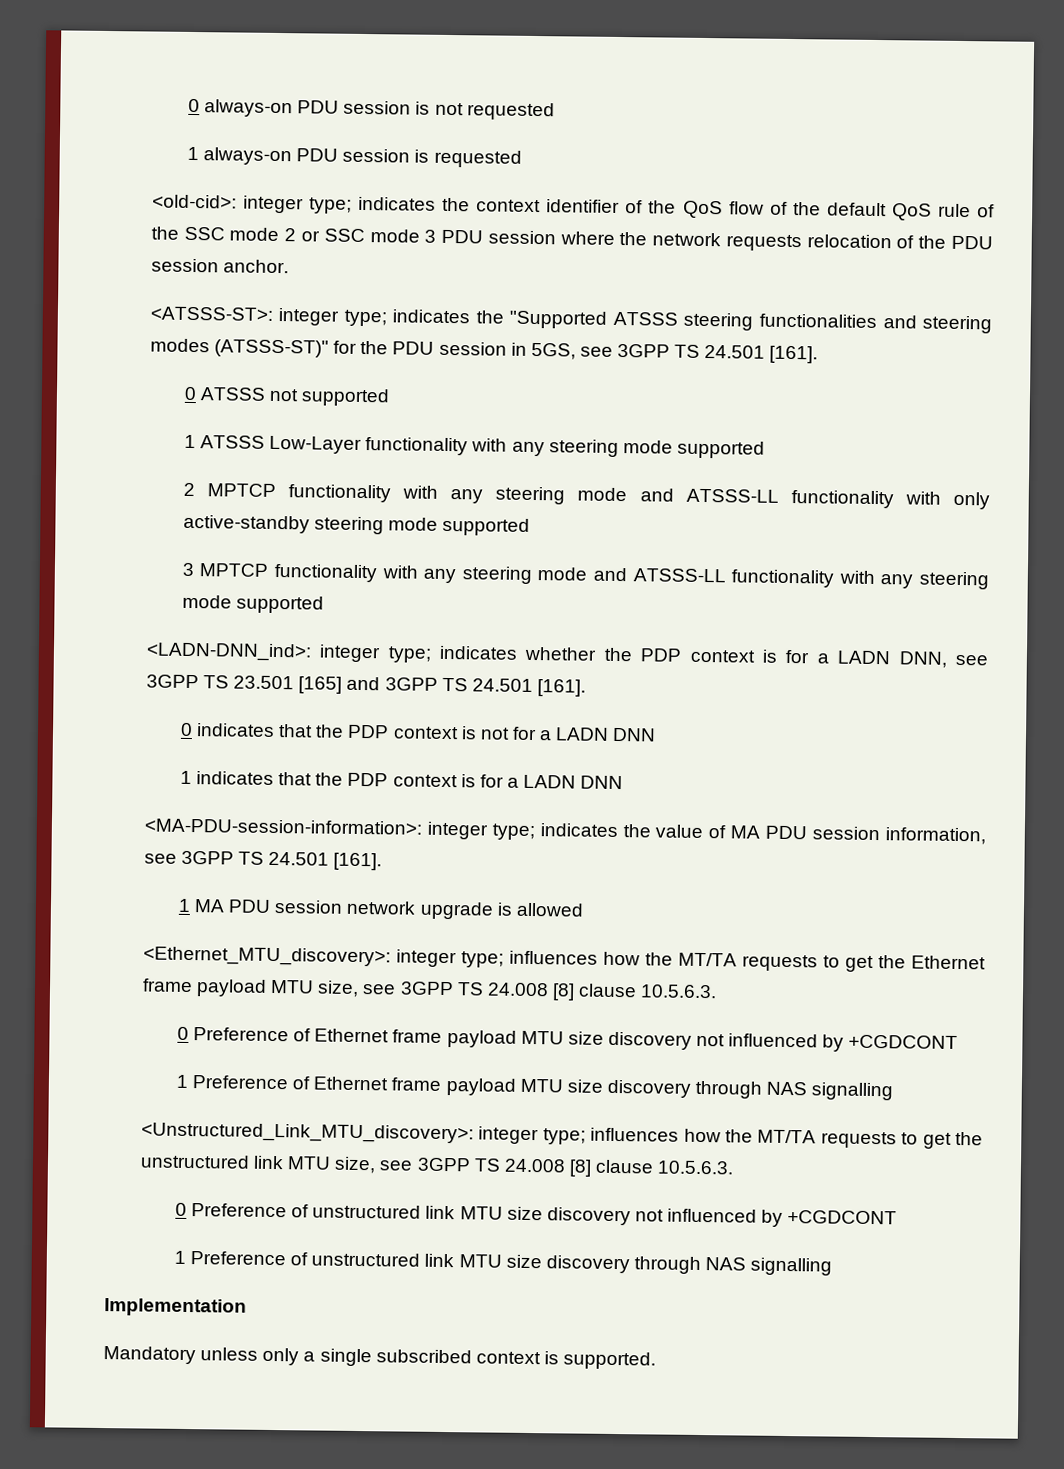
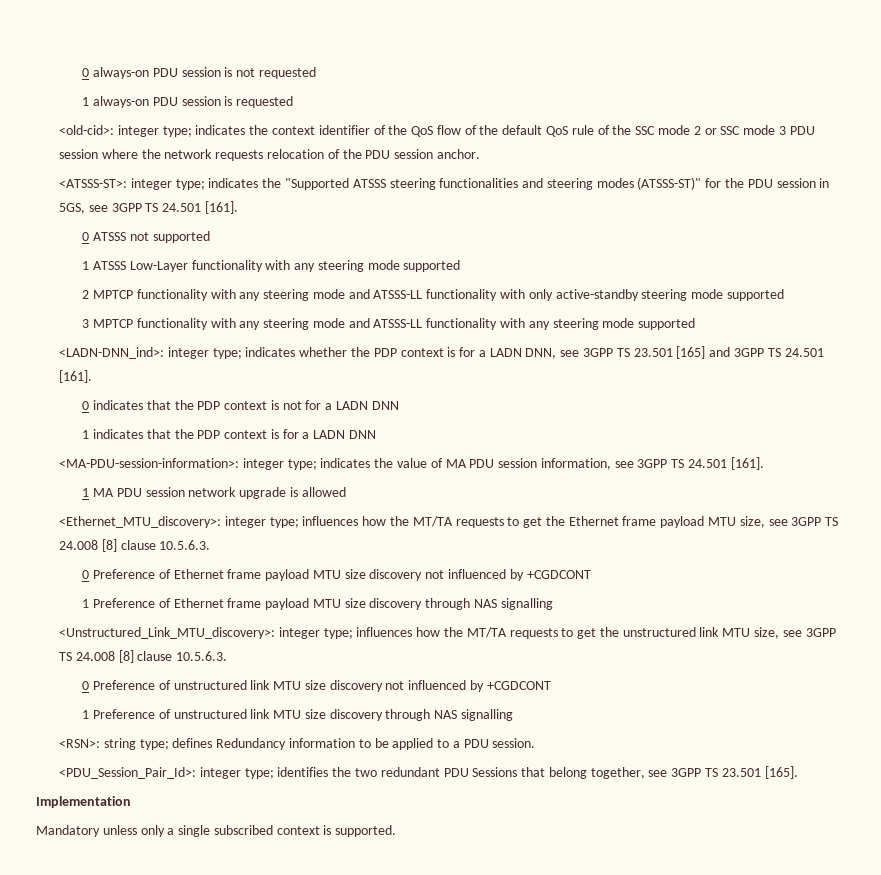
(833, 1266) none -> [59,738,536,750] [59,766,798,779] // <RSN>: string type; defines Redundancy information to be applied to a PDU session. // <PDU_Session_Pair_Id>: integer type; identifies the two redundant PDU Sessions that belong together, see 3GPP TS 23.501 [165].

